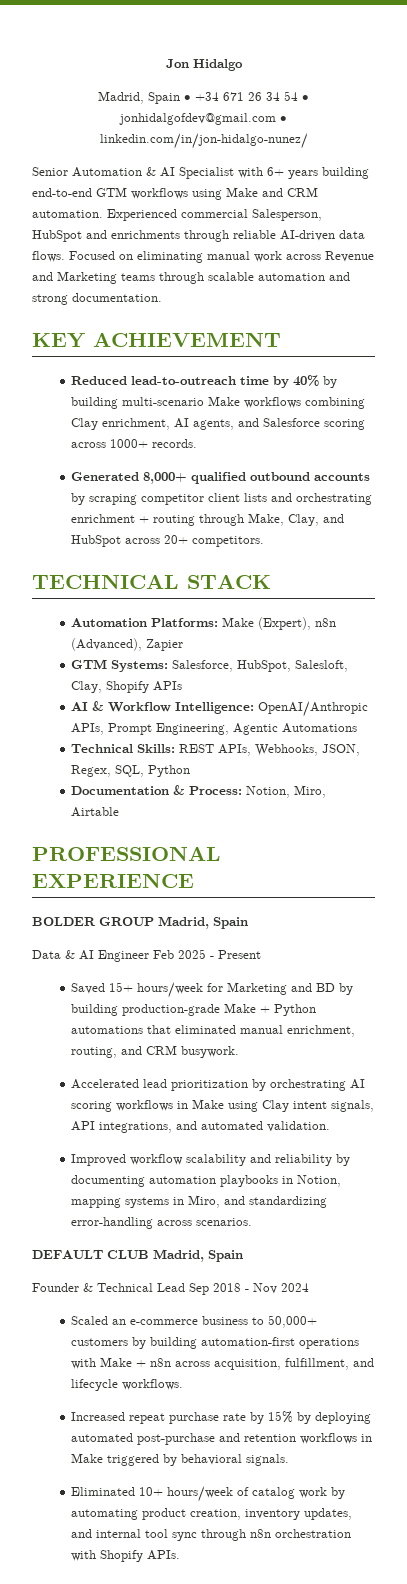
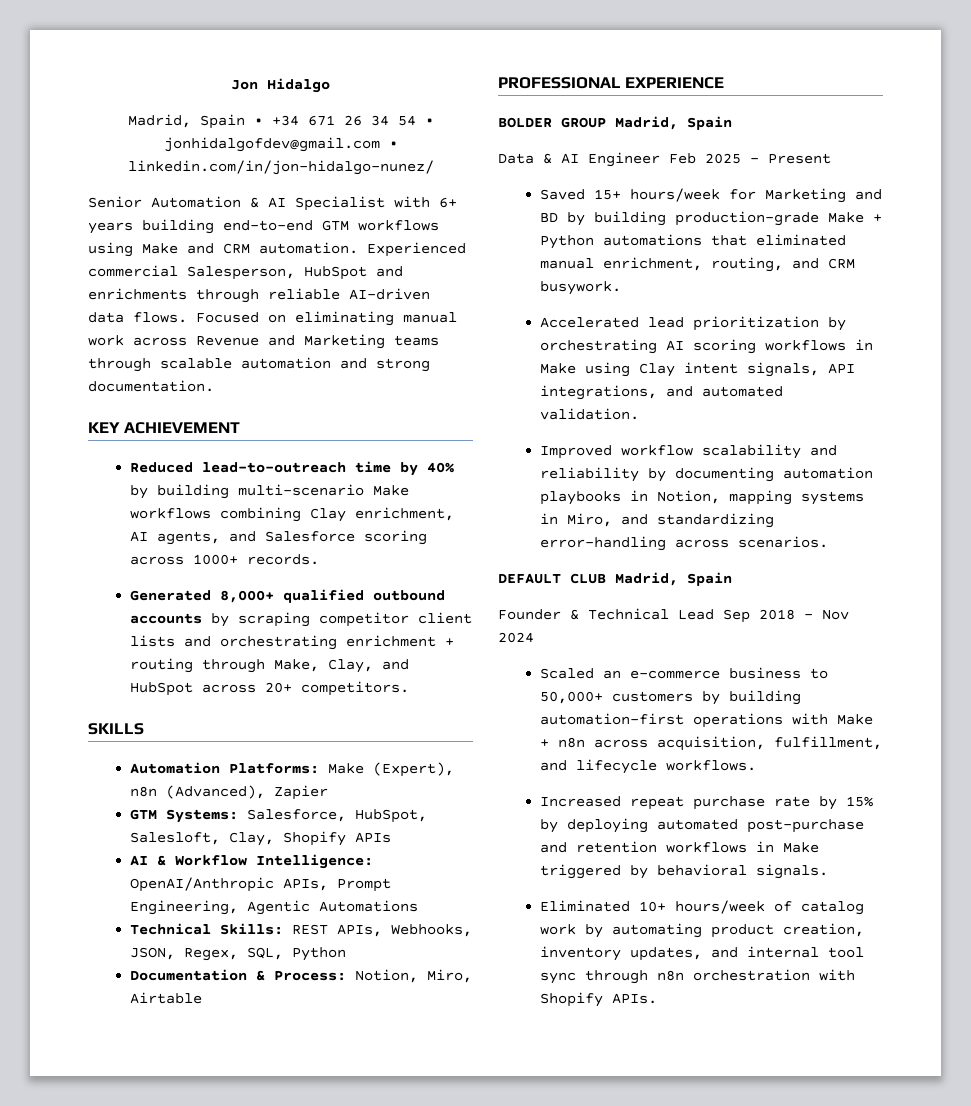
[32,574,271,589] TECHNICAL STACK -> [88,723,144,735] SKILLS

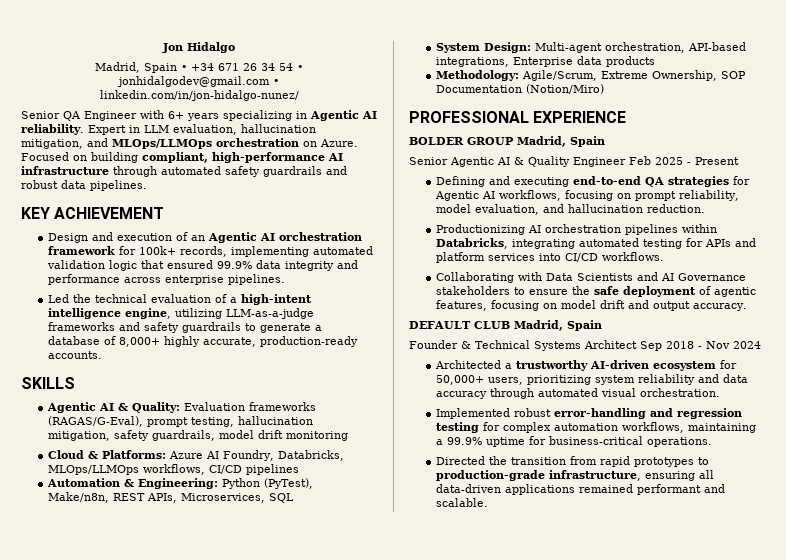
[163,137,380,152] jonhidalgofdev@gmail.com -> [117,76,270,87] jonhidalgodev@gmail.com
[151,196,457,211] [88,219,439,234] [88,242,466,257] [88,265,403,280] [88,288,430,303] [88,311,457,326] [88,334,439,349] [88,357,430,372] [88,380,214,392] [88,422,241,434] [130,461,455,476] [130,484,410,499] [130,507,455,522] [130,530,428,545] [130,554,320,565] [130,589,446,603] [130,612,473,627] [130,635,455,650] [130,658,410,673] [130,681,410,696] [88,723,144,735] [130,762,455,777] [130,785,329,800] [130,809,428,823] [130,831,392,846] [130,854,374,869] [130,877,392,892] [130,900,419,915] [130,923,473,937] [130,947,347,961] [130,969,473,983] [130,992,203,1004] Automation & AI Specialist with 6+ years building end-to-end GTM workflows using Make and CRM automation. Experienced commercial Salesperson, HubSpot and enrichments through reliable AI-driven data flows. Focused on eliminating manual work across Revenue and Marketing teams through scalable automation and strong documentation. // KEY ACHIEVEMENT // Reduced lead-to-outreach time by 40% by building multi-scenario Make workflows combining Clay enrichment, AI agents, and Salesforce scoring across 1000+ records. // Generated 8,000+ qualified outbound accounts by scraping competitor client lists and orchestrating enrichment + routing through Make, Clay, and HubSpot across 20+ competitors. // SKILLS // Automation Platforms: Make (Expert), n8n (Advanced), Zapier // GTM Systems: Salesforce, HubSpot, Salesloft, Clay, Shopify APIs // AI & Workflow Intelligence: OpenAI/Anthropic APIs, Prompt Engineering, Agentic Automations // Technical Skills: REST APIs, Webhooks, JSON, Regex, SQL, Python // Documentation & Process: Notion, Miro, Airtable -> [63,110,377,121] [21,124,316,135] [21,138,358,149] [21,152,343,163] [21,166,347,177] [21,180,147,191] [21,207,165,219] [47,232,362,243] [47,246,373,257] [46,260,358,271] [47,274,285,285] [47,294,312,305] [47,308,314,319] [47,322,322,333] [47,336,358,347] [47,351,102,359] [21,377,75,389] [46,402,316,413] [47,416,313,427] [47,430,348,441] [47,450,344,461] [47,464,299,475] [46,478,313,489] [47,492,294,503] [435,42,746,53] [435,56,655,67] [435,70,746,81] [435,84,604,94] QA Engineer with 6+ years specializing in Agentic AI reliability. Expert in LLM evaluation, hallucination mitigation, and MLOps/LLMOps orchestration on Azure. Focused on building compliant, high-performance AI infrastructure through automated safety guardrails and robust data pipelines. // KEY ACHIEVEMENT // Design and execution of an Agentic AI orchestration framework for 100k+ records, implementing automated validation logic that ensured 99.9% data integrity and performance across enterprise pipelines. // Led the technical evaluation of a high-intent intelligence engine, utilizing LLM-as-a-judge frameworks and safety guardrails to generate a database of 8,000+ highly accurate, production-ready accounts. // SKILLS // Agentic AI & Quality: Evaluation frameworks (RAGAS/G-Eval), prompt testing, hallucination mitigation, safety guardrails, model drift monitoring // Cloud & Platforms: Azure AI Foundry, Databricks, MLOps/LLMOps workflows, CI/CD pipelines // Automation & Engineering: Python (PyTest), Make/n8n, REST APIs, Microservices, SQL // System Design: Multi-agent orchestration, API-based integrations, Enterprise data products // Methodology: Agile/Scrum, Extreme Ownership, SOP Documentation (Notion/Miro)
[498,153,579,164] Data & AI -> [409,156,570,167] Senior Agentic AI & Quality
[540,188,883,203] [540,211,883,226] [540,234,847,249] [540,257,856,272] [540,281,622,295] [540,316,847,331] [540,339,874,354] [540,362,856,377] [540,385,784,400] [540,408,640,420] [540,444,838,459] [540,467,874,482] [540,490,865,505] [540,513,775,528] [540,536,829,551] Saved 15+ hours/week for Marketing and BD by building production-grade Make + Python automations that eliminated manual enrichment, routing, and CRM busywork. // Accelerated lead prioritization by orchestrating AI scoring workflows in Make using Clay intent signals, API integrations, and automated validation. // Improved workflow scalability and reliability by documenting automation playbooks in Notion, mapping systems in Miro, and standardizing error-handling across scenarios. -> [435,176,750,187] [434,190,739,201] [435,204,705,215] [435,224,717,235] [435,238,756,249] [435,252,664,263] [435,272,746,283] [435,286,756,297] [435,300,747,311] Defining and executing end-to-end QA strategies for Agentic AI workflows, focusing on prompt reliability, model evaluation, and hallucination reduction. // Productionizing AI orchestration pipelines within Databricks, integrating automated testing for APIs and platform services into CI/CD workflows. // Collaborating with Data Scientists and AI Governance stakeholders to ensure the safe deployment of agentic features, focusing on model drift and output accuracy.
[678,609,714,620] Lead -> [534,340,637,351] Systems Architect
[540,667,829,679] [540,690,802,705] [540,713,874,728] [540,736,883,751] [540,759,757,774] [540,796,874,810] [540,818,865,833] [540,841,820,853] [540,864,829,879] [540,900,865,915] [540,923,865,938] [540,946,865,961] [540,969,856,984] [540,992,658,1007] Scaled an e-commerce business to 50,000+ customers by building automation-first operations with Make + n8n across acquisition, fulfillment, and lifecycle workflows. // Increased repeat purchase rate by 15% by deploying automated post-purchase and retention workflows in Make triggered by behavioral signals. // Eliminated 10+ hours/week of catalog work by automating product creation, inventory updates, and internal tool sync through n8n orchestration with Shopify APIs. -> [434,360,737,371] [435,374,748,385] [435,388,720,399] [435,408,742,419] [435,422,756,433] [435,436,712,447] [435,456,709,467] [435,470,714,481] [435,484,725,495] [435,498,488,507] Architected a trustworthy AI-driven ecosystem for 50,000+ users, prioritizing system reliability and data accuracy through automated visual orchestration. // Implemented robust error-handling and regression testing for complex automation workflows, maintaining a 99.9% uptime for business-critical operations. // Directed the transition from rapid prototypes to production-grade infrastructure, ensuring all data-driven applications remained performant and scalable.

